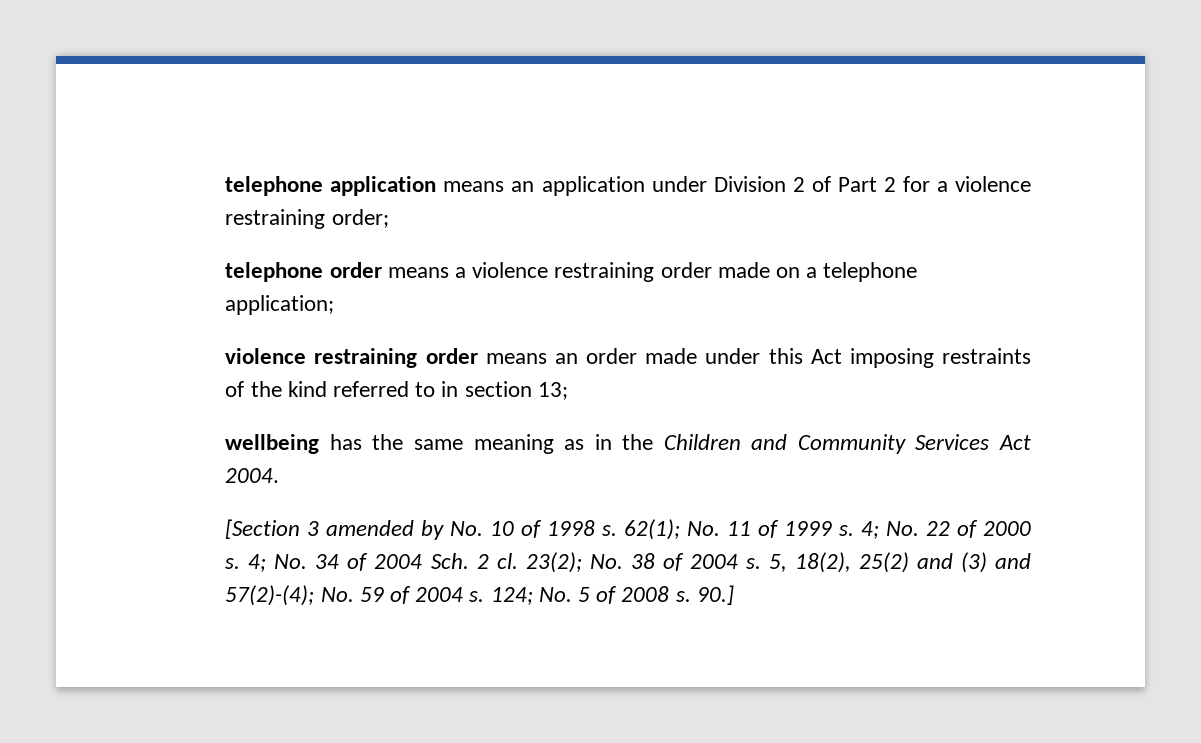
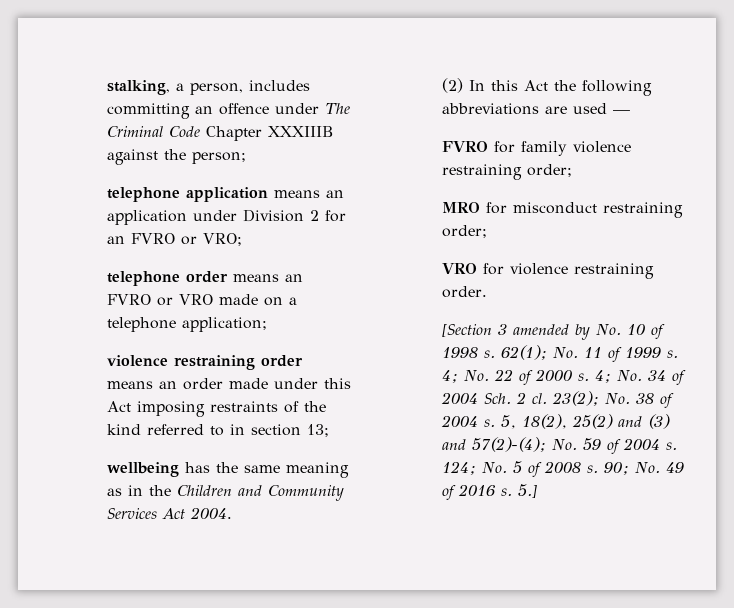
(225, 186) none -> [107,80,311,95] [107,103,351,119] [107,126,334,141] [107,149,247,165] stalking, a person, includes committing an offence under The Criminal Code Chapter XXXIIIB against the person; //
[811,176,1032,192] [225,209,389,229] of Part 2 for a violence restraining order; -> [325,210,347,222] [107,233,243,246] for an FVRO or VRO;
[454,262,712,282] a violence restraining order -> [285,274,304,282] [107,294,214,306] an FVRO or VRO
(280, 475) none -> [442,78,653,96] [442,103,631,115] [442,141,632,156] [442,164,573,180] [442,202,684,218] [442,225,488,238] [442,263,655,279] [442,286,488,298] // (2) In this Act the following abbreviations are used — // FVRO for family violence restraining order; // MRO for misconduct restraining order; // VRO for violence restraining order.
[696,585,734,605] 90.] -> [604,462,685,475] [442,484,538,500] 90; No. 49 of 2016 s. 5.]

